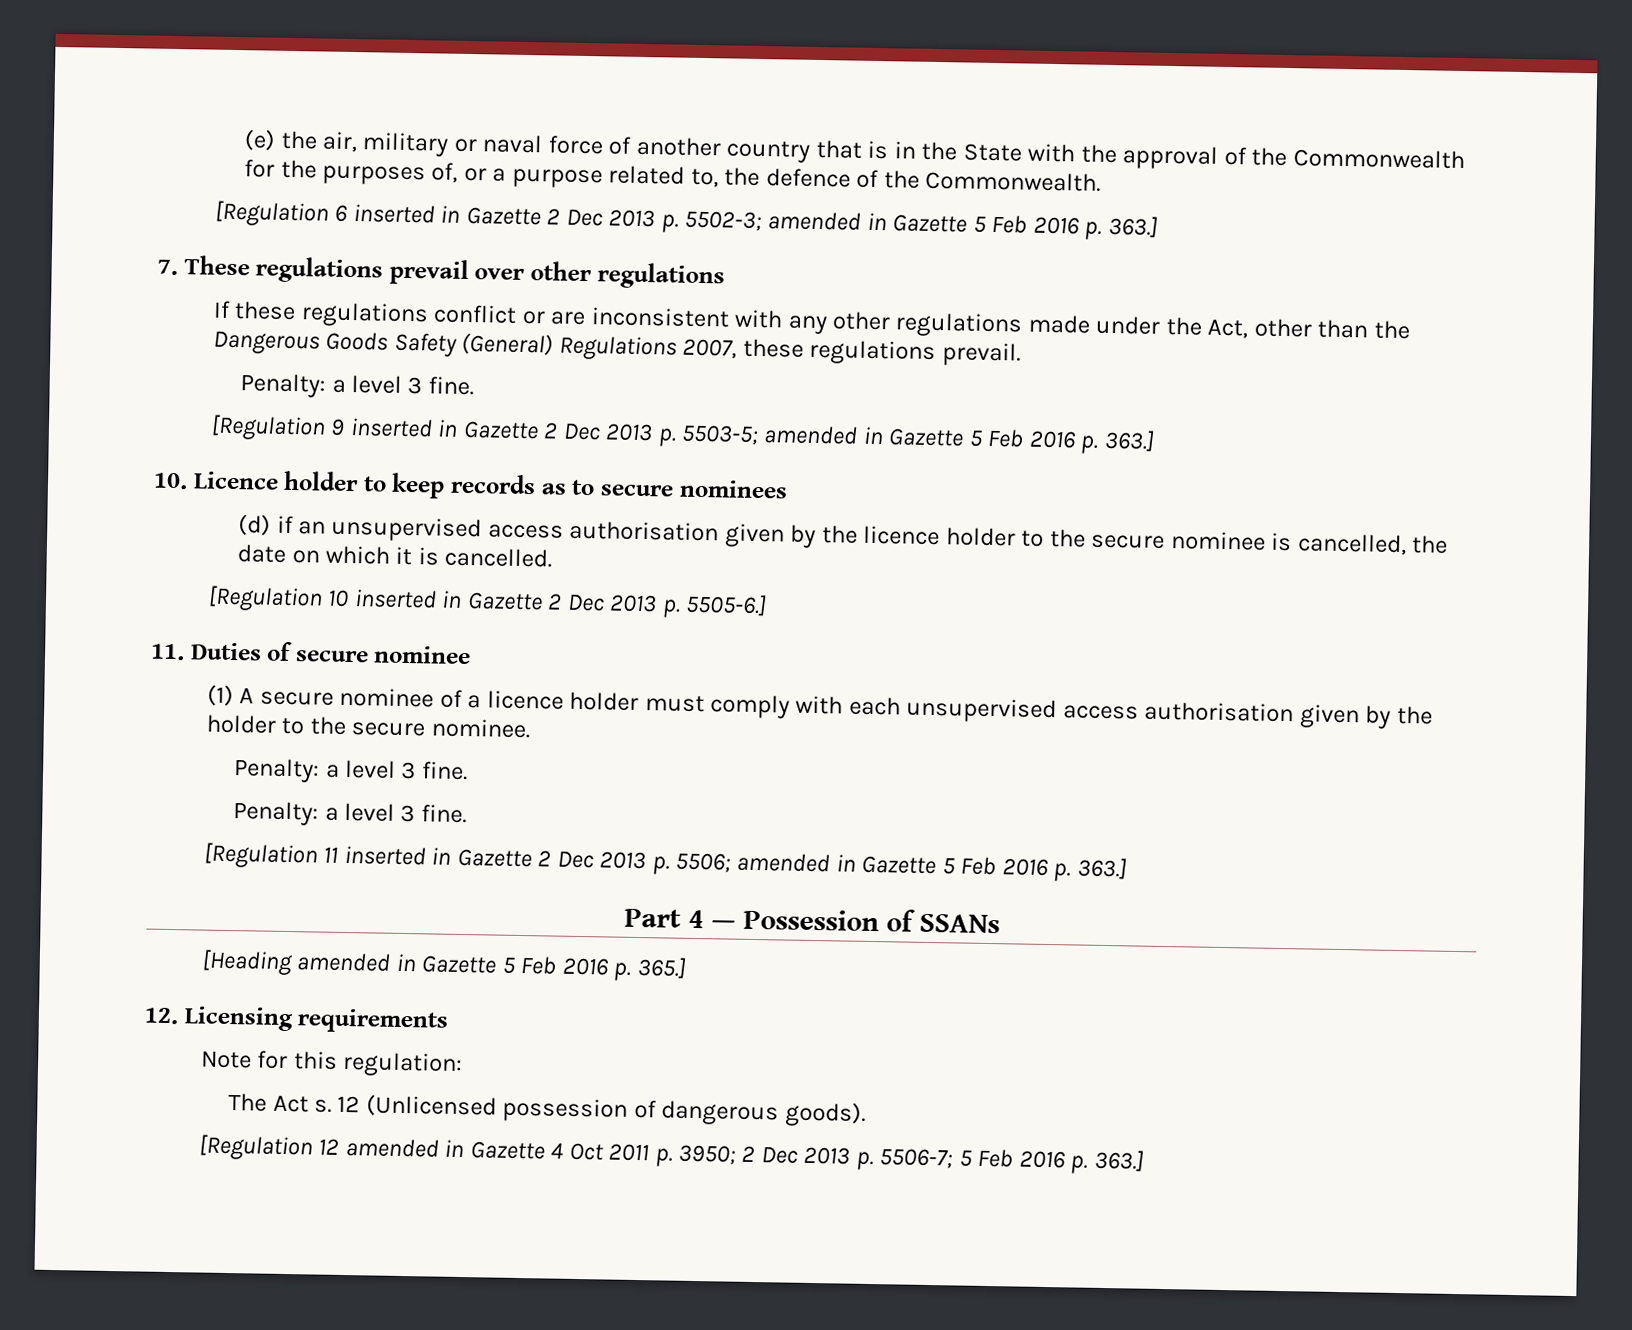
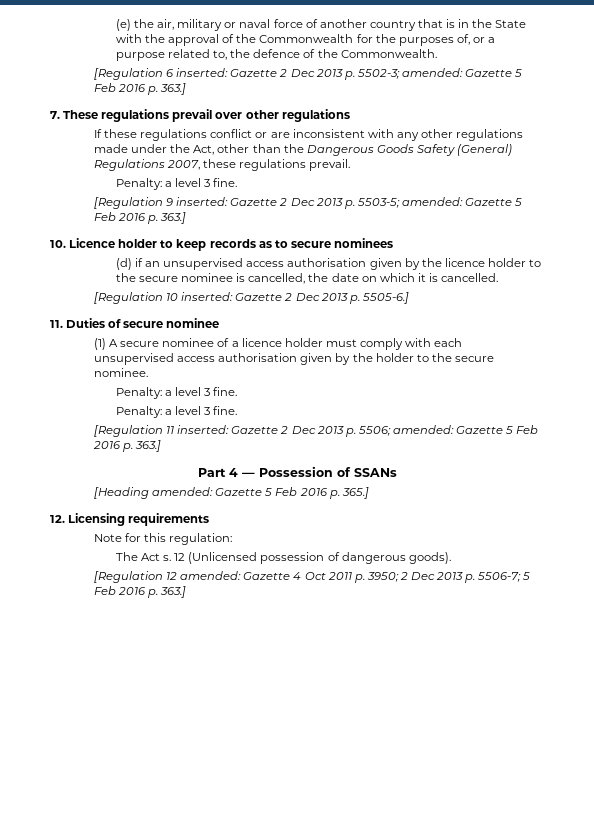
[352,204,461,224] inserted in -> [176,68,229,77] inserted:
[767,211,887,231] amended in -> [401,68,463,77] amended:
[349,417,459,438] inserted in -> [176,197,229,206] inserted:
[763,425,884,445] amended in -> [401,197,463,206] amended:
[353,589,463,609] inserted in -> [181,292,234,301] inserted:
[343,845,452,866] inserted in -> [177,425,230,434] inserted:
[736,852,856,873] amended in -> [392,425,454,434] amended:
[296,952,416,972] amended in -> [152,487,214,496] amended:
[344,1138,465,1158] amended in -> [180,571,242,580] amended:

